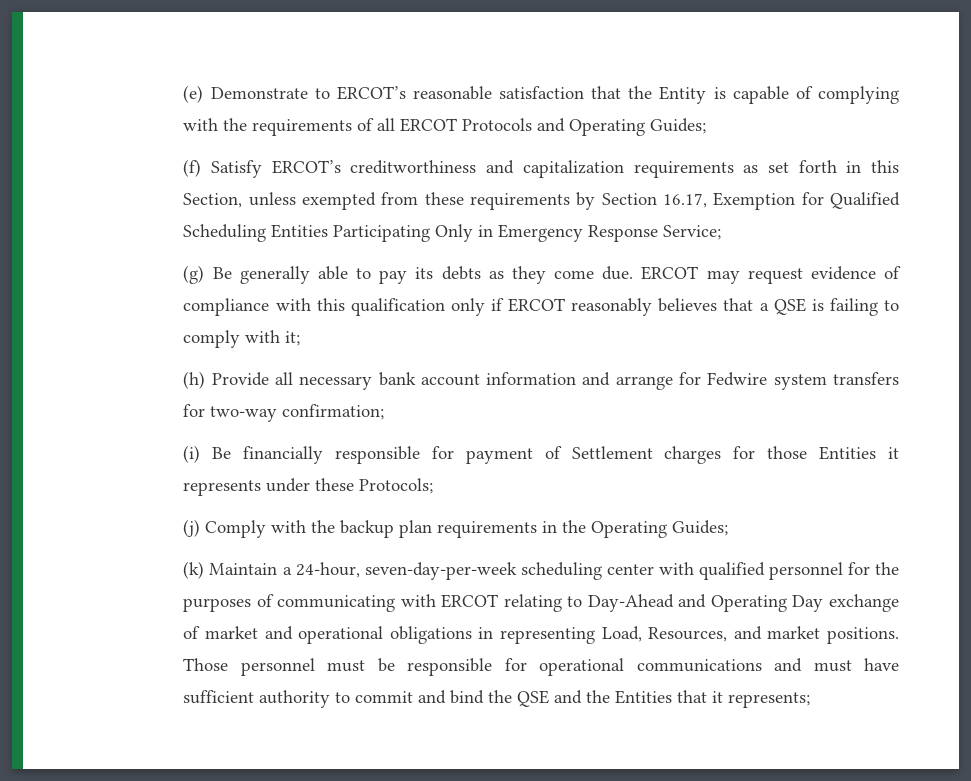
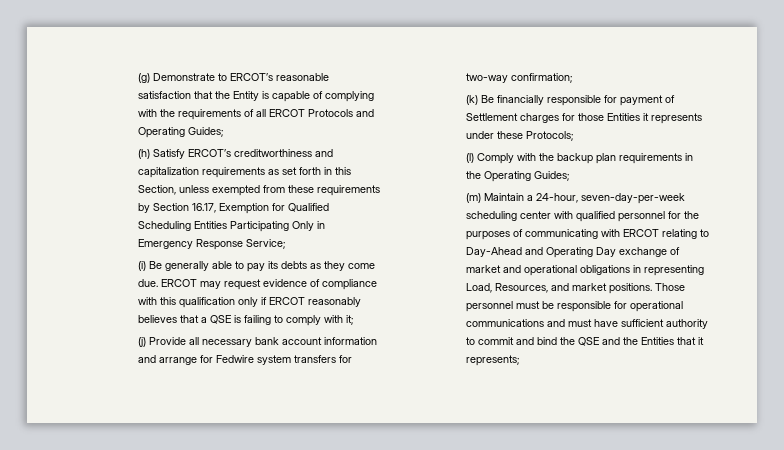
[183,85,204,103] (e) -> [138,73,151,83] (g)
[183,159,202,177] (f) -> [138,149,151,159] (h)
[183,265,205,284] (g) -> [138,261,147,271] (i)
[183,371,206,389] (h) -> [138,337,147,347] (j)
[183,445,201,463] (i) -> [466,95,479,105] (k)
[183,519,201,537] (j) -> [466,153,475,163] (l)
[183,561,205,579] (k) -> [466,193,482,203] (m)

